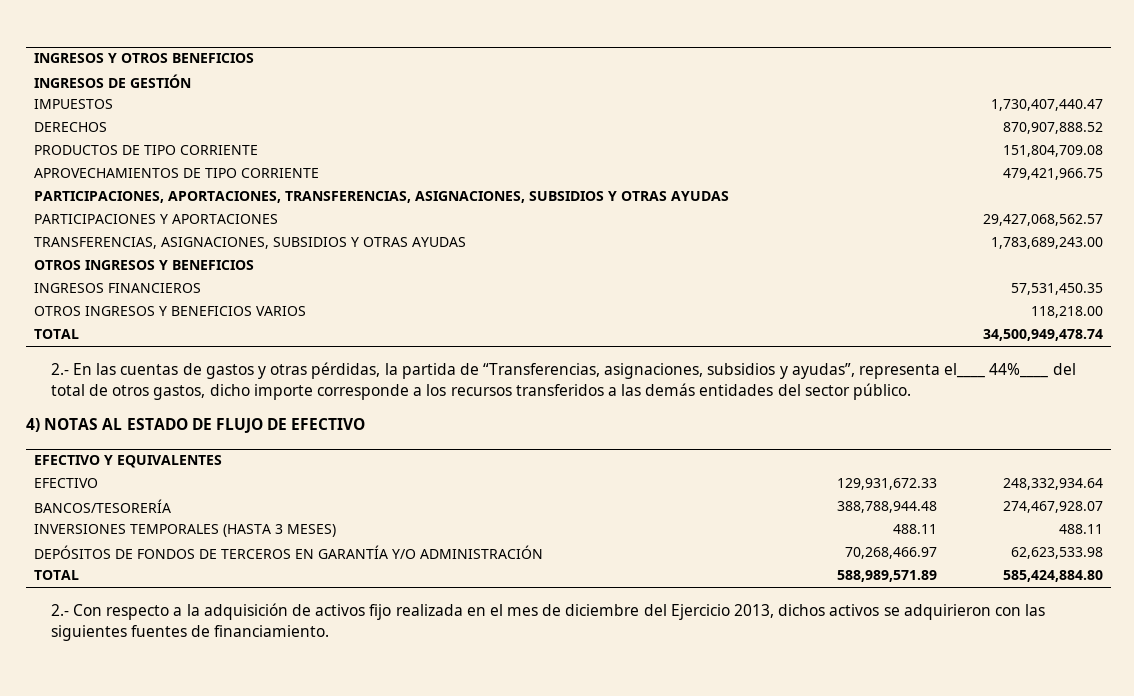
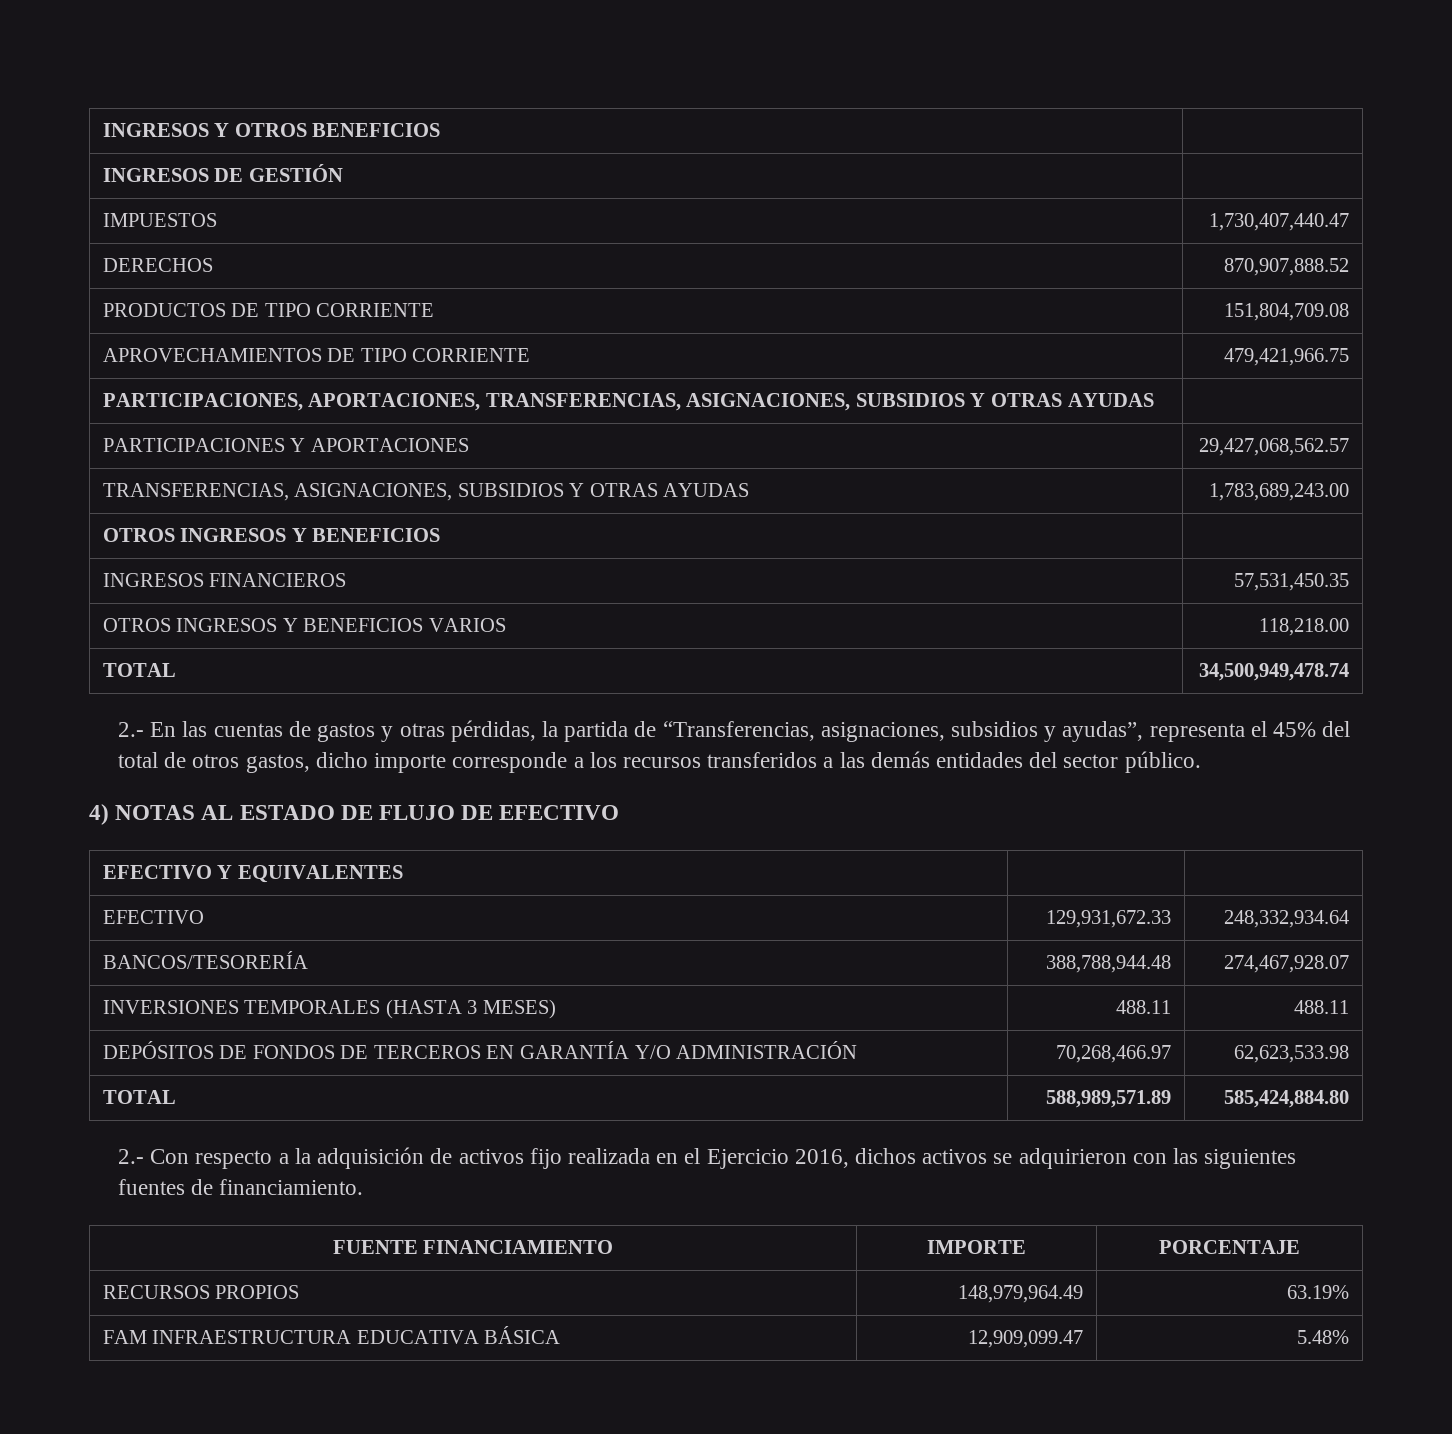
[944,363,1049,378] el____ 44%____ -> [1250,721,1317,737] el 45%
[507,604,775,620] mes de diciembre del Ejercicio 2013, -> [706,1149,849,1169] Ejercicio 2016,
(330, 631) none -> [332,1240,614,1254] [927,1240,1026,1254] [1159,1240,1300,1254] [102,1285,300,1299] [958,1285,1084,1303] [1287,1285,1350,1299] [102,1326,561,1344] [968,1330,1084,1348] [1297,1330,1350,1344] // FUENTE FINANCIAMIENTO | IMPORTE | PORCENTAJE // RECURSOS PROPIOS | 148,979,964.49 | 63.19% // FAM INFRAESTRUCTURA EDUCATIVA BÁSICA | 12,909,099.47 | 5.48%

